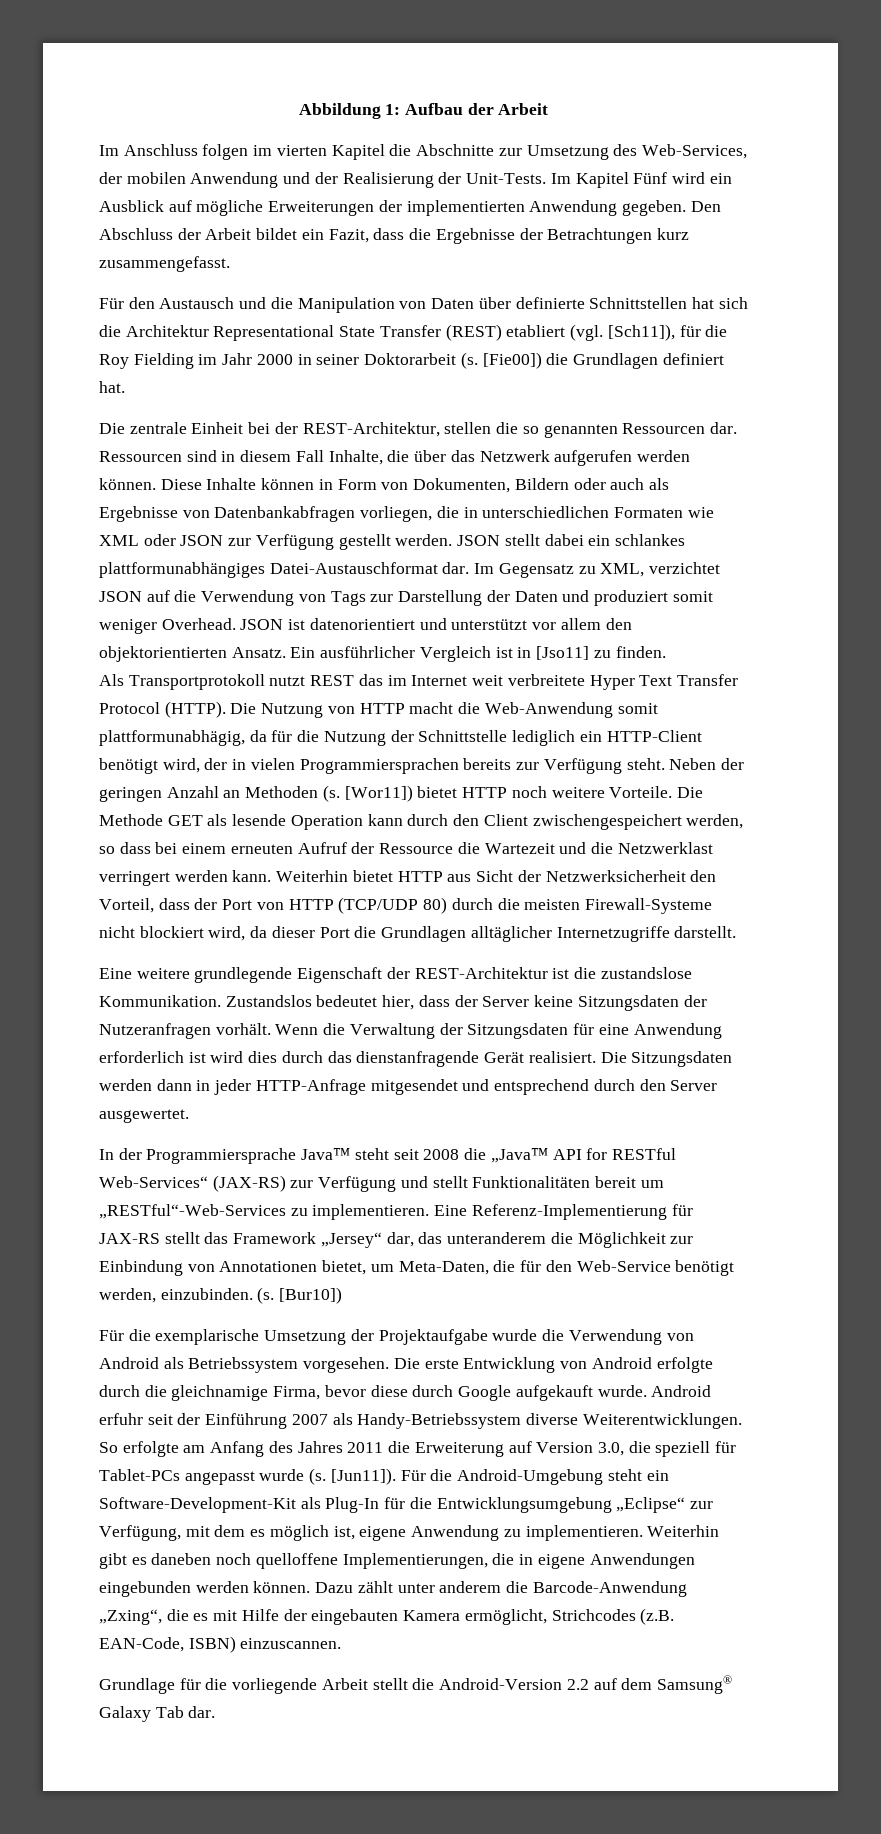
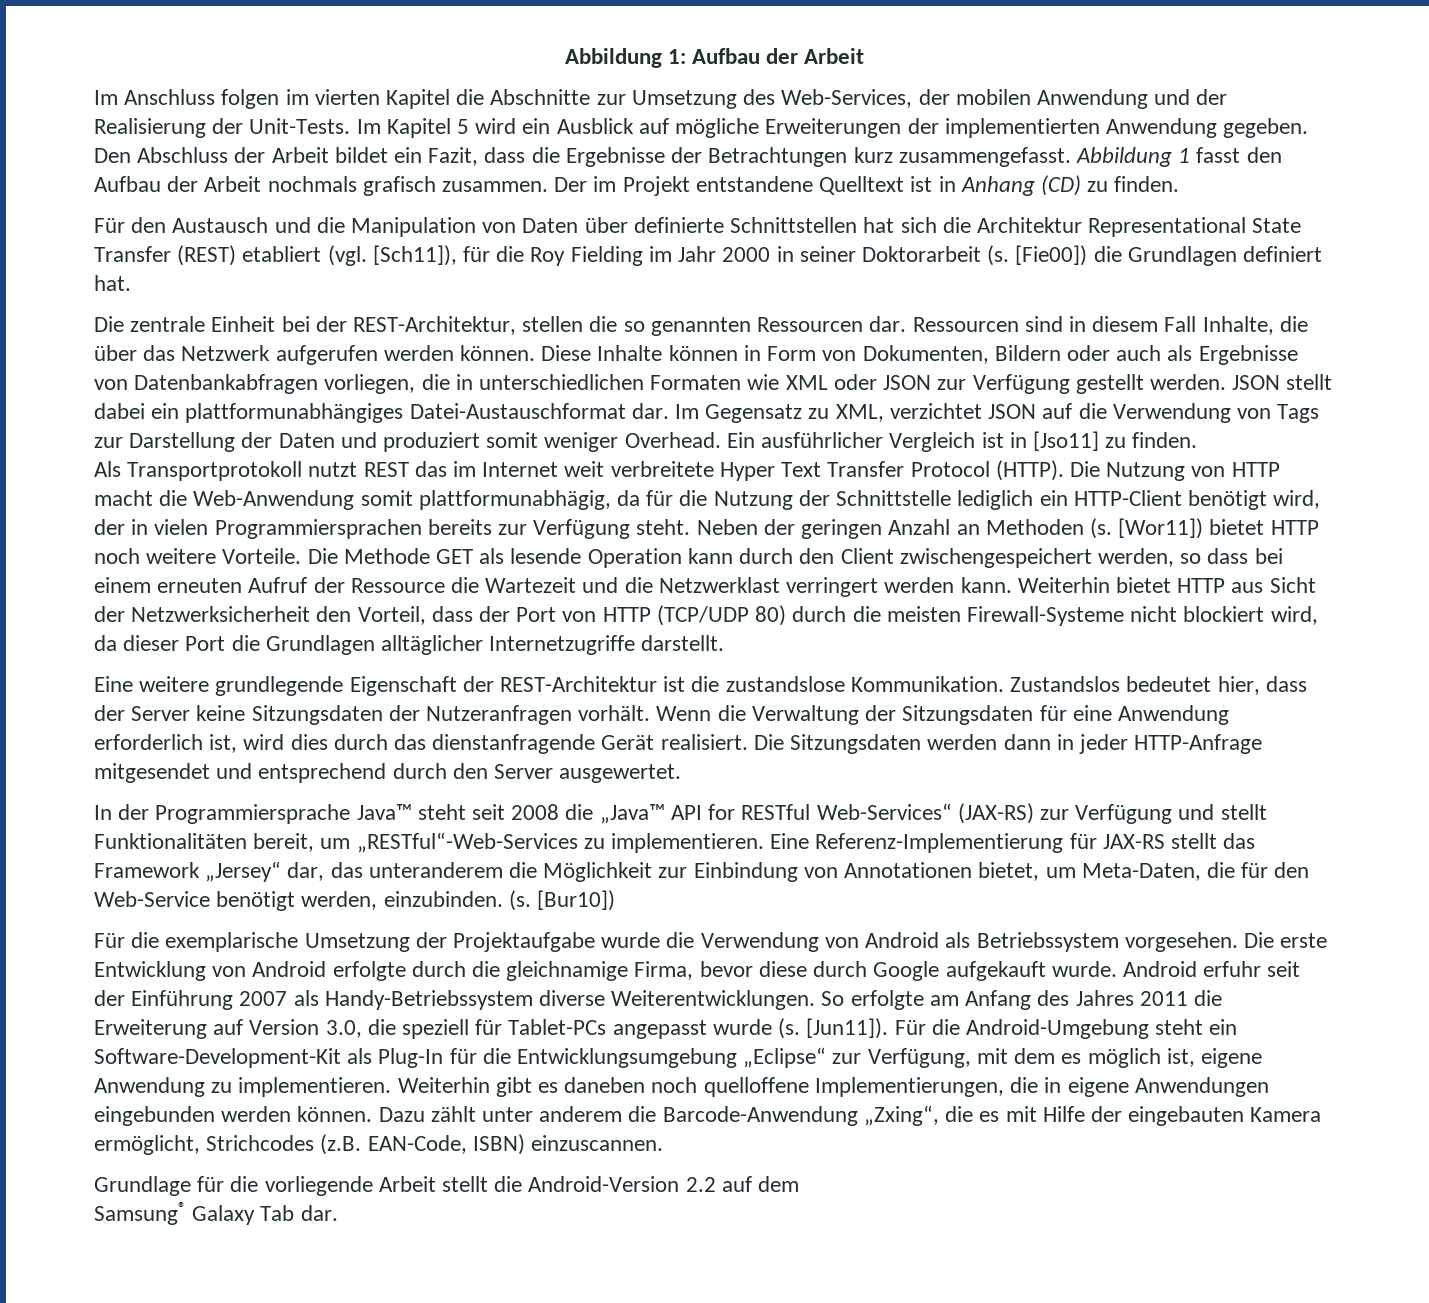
[633,172,668,184] Fünf -> [457,119,470,134] 5
(230, 264) none -> [1075,147,1282,167] [94,175,1180,196] Abbildung 1 fasst den Aufbau der Arbeit nochmals grafisch zusammen. Der im Projekt entstandene Quelltext ist in Anhang (CD) zu finden.
[614,534,685,546] schlankes -> (180, 411) none
[240,618,632,630] [99,646,286,662] JSON ist datenorientiert und unterstützt vor allem den objektorientierten Ansatz. -> (721, 440) none
[188,1052,206,1063] ist -> [209,734,238,753] ist,
[595,1176,637,1188] bereit -> [253,833,315,852] bereit,
(653, 1684) none -> (800, 1184) //

